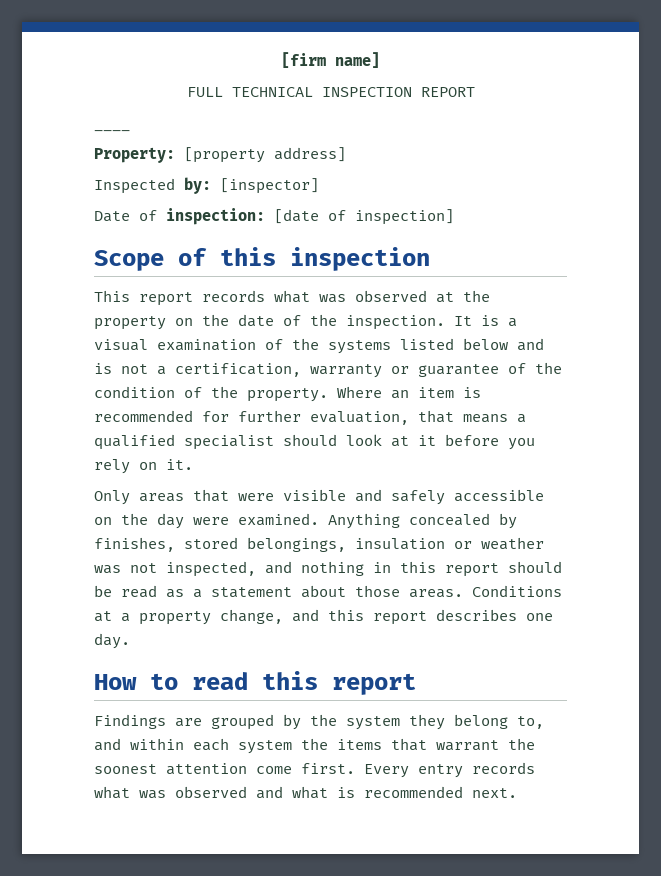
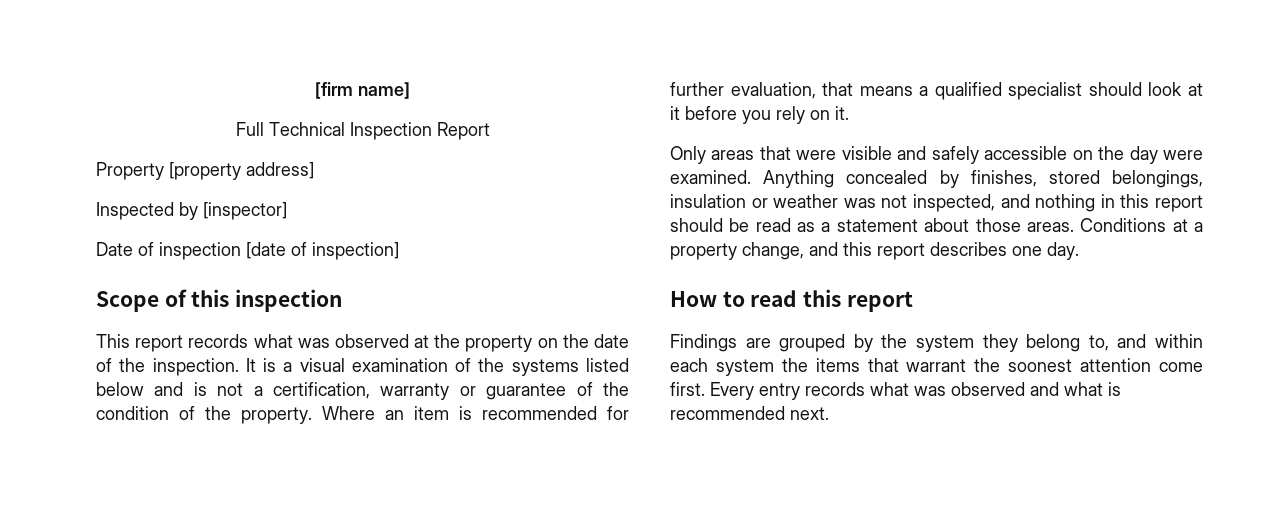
[186,87,475,97] [94,128,130,132] [94,147,175,163] FULL TECHNICAL INSPECTION REPORT // ____ // Property: -> [235,122,490,140] [96,162,164,180] Full Technical Inspection Report // Property
[184,177,211,194] by: -> [179,202,198,220] by
[166,208,265,225] inspection: -> [159,242,241,260] inspection

